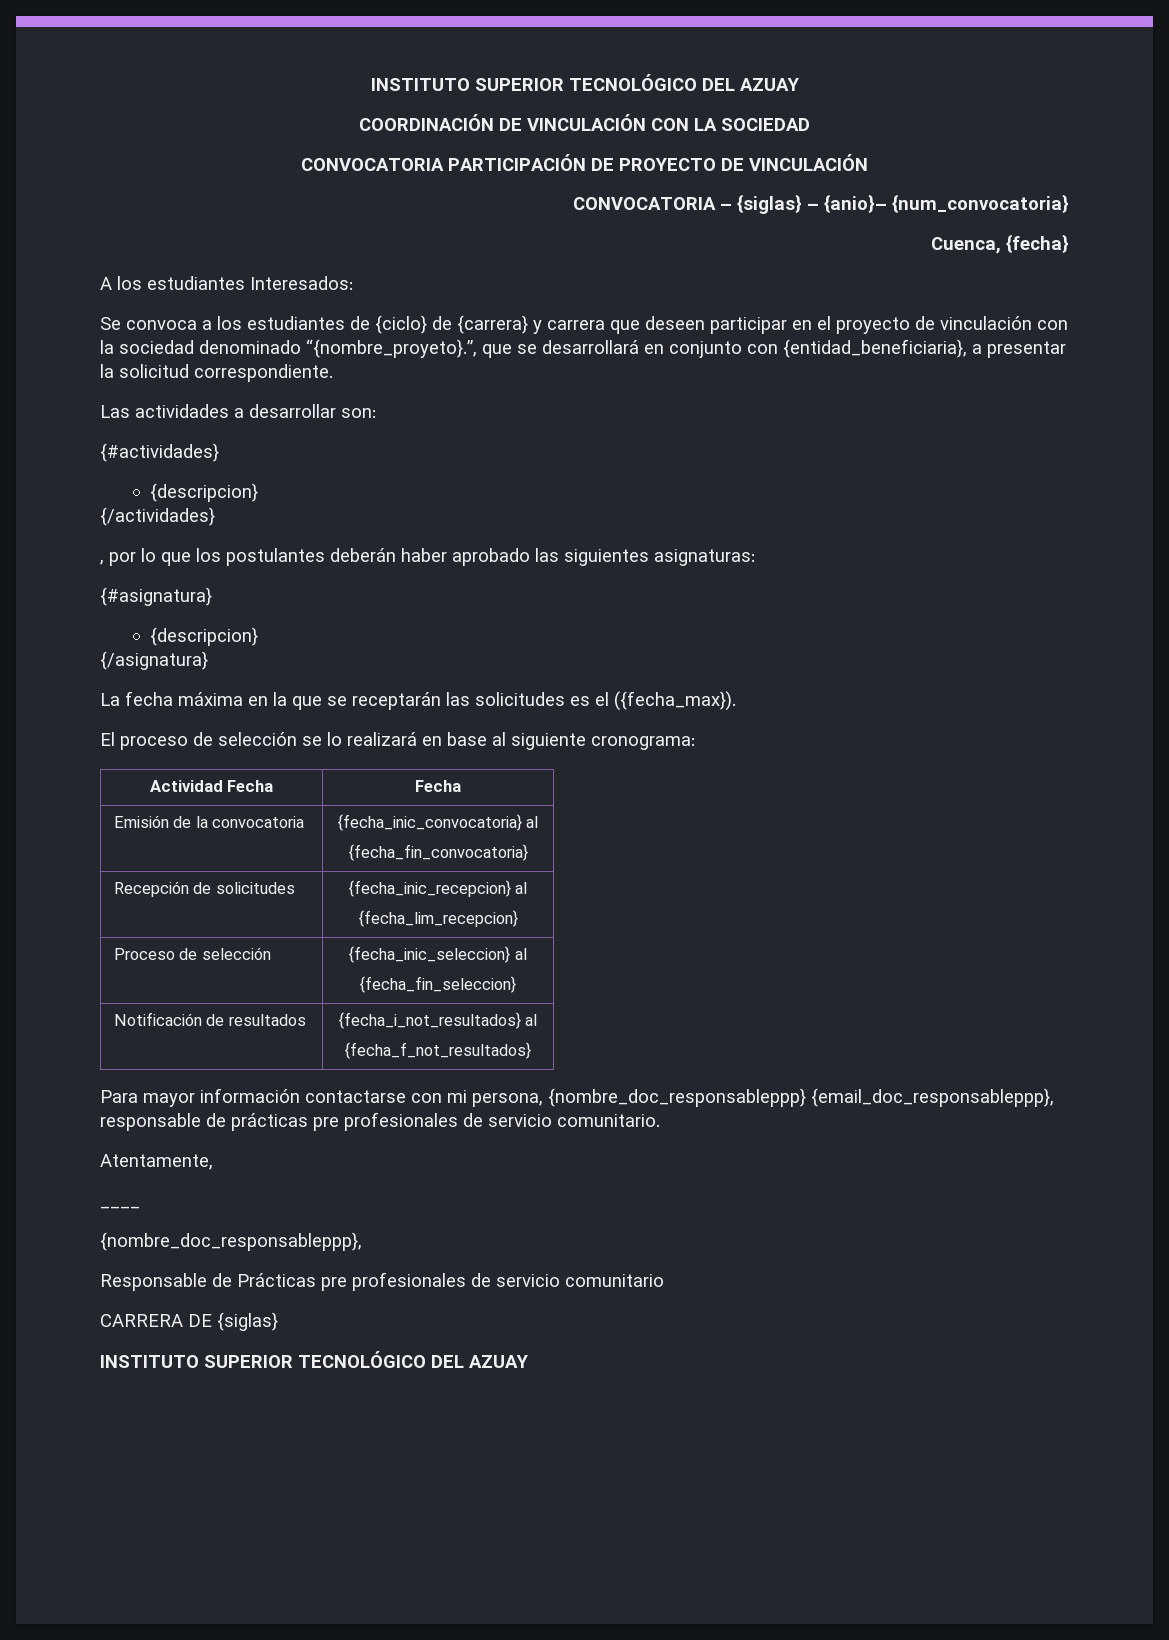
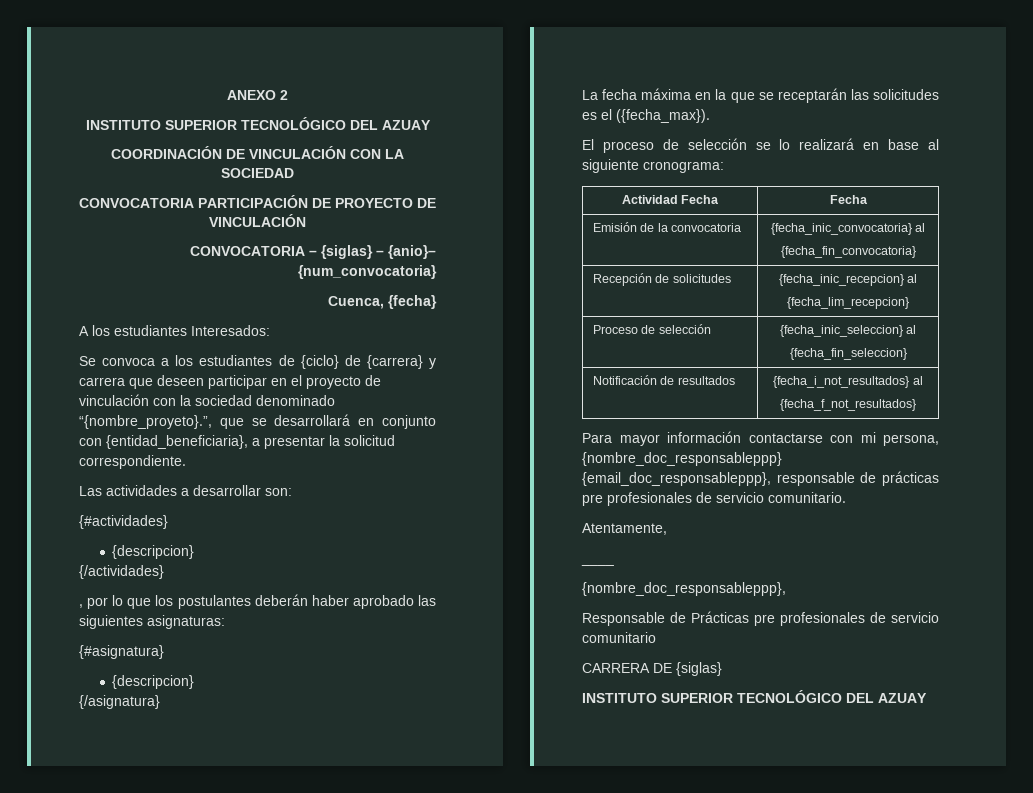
(370, 84) none -> [227,90,288,100] ANEXO 2 //

